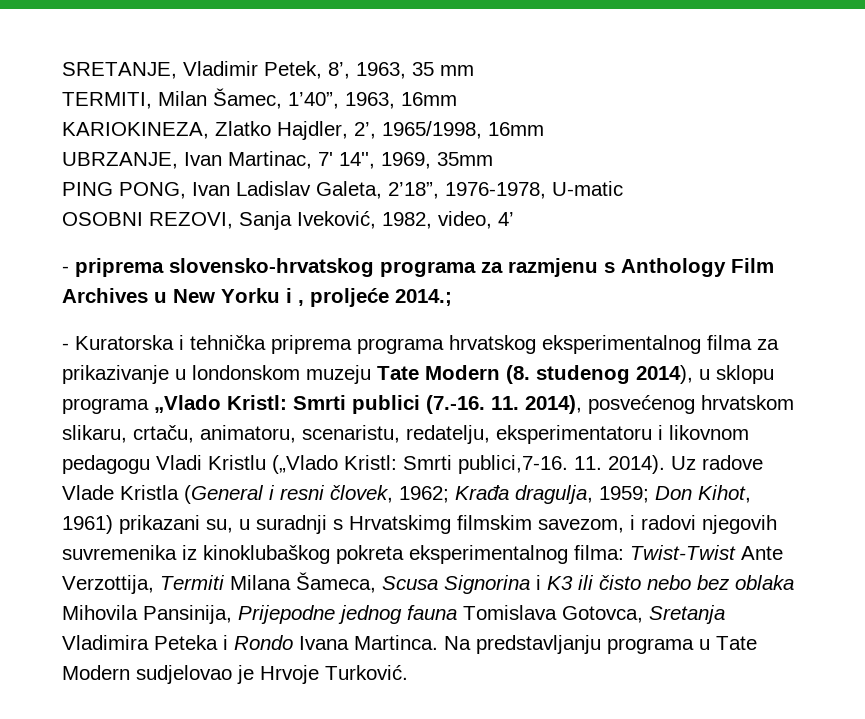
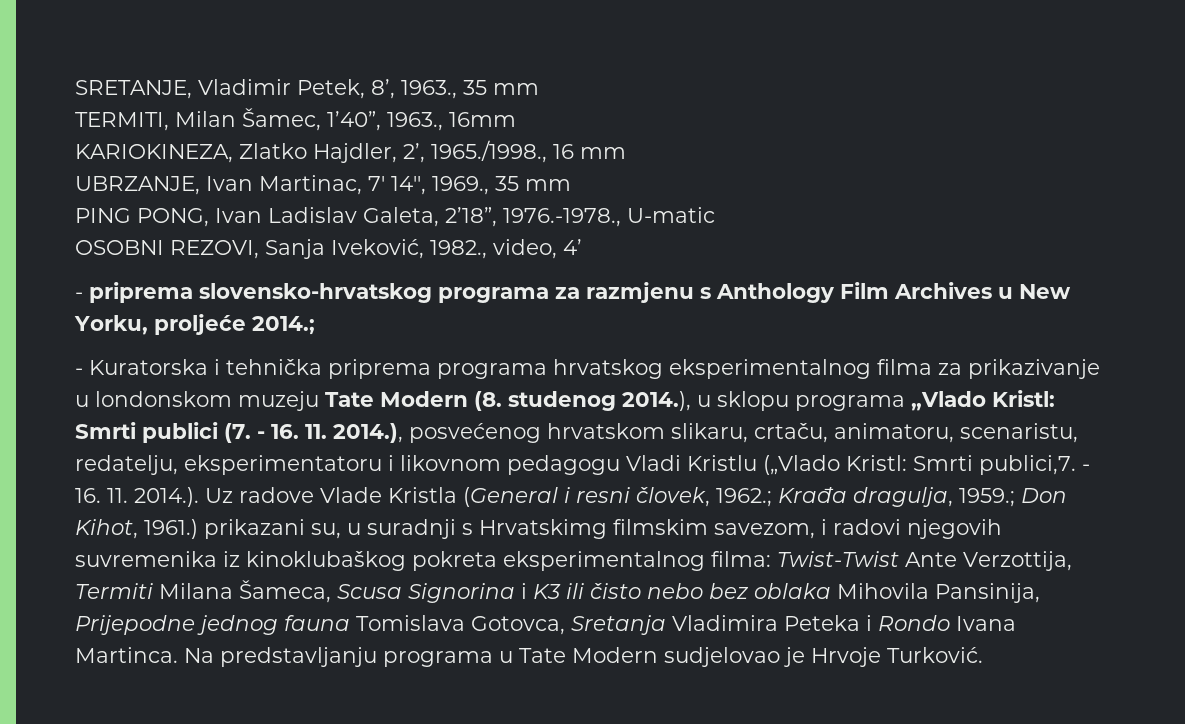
[356,62,406,79] 1963, -> [401,80,457,99] 1963.,
[345,92,395,109] 1963, -> [387,112,443,131] 1963.,
[382,121,544,139] 1965/1998, 16mm -> [431,140,626,163] 1965./1998., 16 mm
[381,152,493,169] 1969, 35mm -> [432,176,571,195] 1969., 35 mm
[445,182,546,199] 1976-1978, -> [503,208,621,227] 1976.-1978.,
[382,212,432,229] 1982, -> [430,240,487,259] 1982.,
[221,288,304,306] Yorku i , -> [74,315,148,335] Yorku,
[636,365,693,384] 2014), -> [622,391,691,411] 2014.),
[426,395,582,414] (7.-16. 11. 2014), -> [224,423,403,443] (7. - 16. 11. 2014.),
[458,455,665,474] publici,7-16. 11. 2014). -> [979,455,1090,475] [75,487,199,507] publici,7. - 16. 11. 2014.).
[399,486,449,503] 1962; -> [716,488,772,507] 1962.;
[599,486,649,503] 1959; -> [959,488,1015,507] 1959.;
[62,515,113,534] 1961) -> [144,519,198,539] 1961.)

